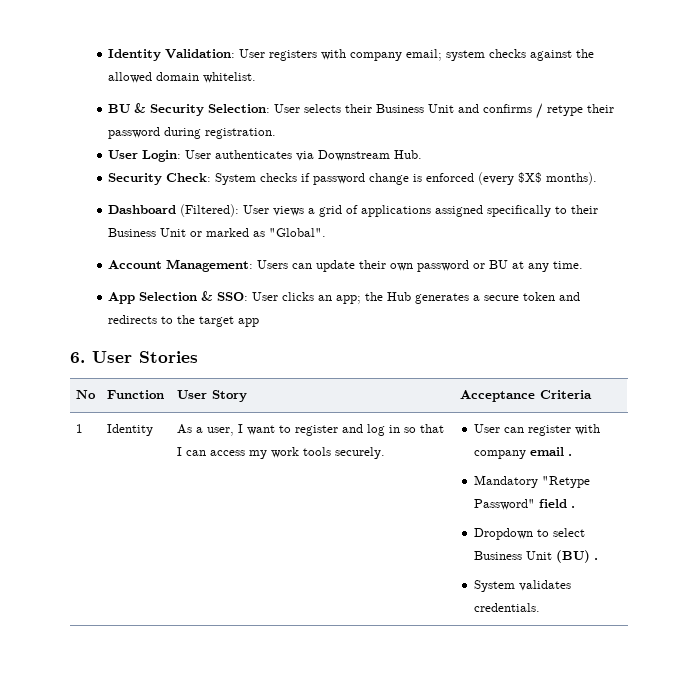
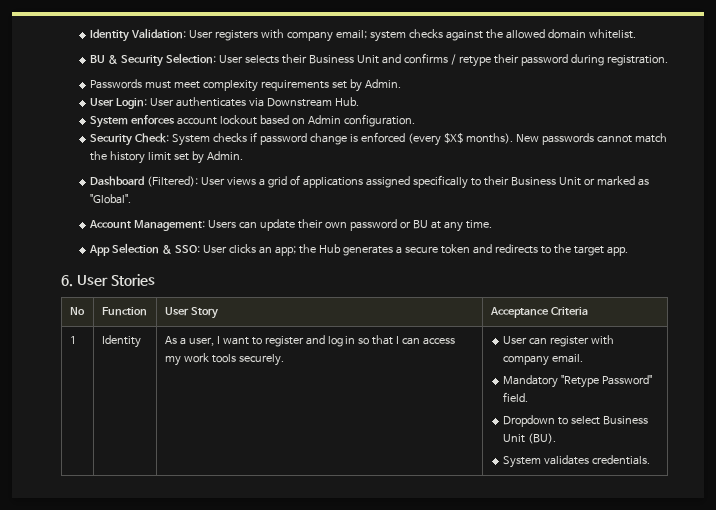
(277, 133) none -> [90,79,401,92] // Passwords must meet complexity requirements set by Admin.
(423, 154) none -> [90,114,415,128] // System enforces account lockout based on Admin configuration.
(598, 178) none -> [515,133,667,145] [90,151,244,164] New passwords cannot match the history limit set by Admin.
[238,318,260,327] app -> [606,246,628,256] app.
[530,447,573,456] email . -> [551,354,583,363] email.
[539,499,576,508] field . -> [502,392,528,402] field.
[556,550,599,563] (BU) . -> [527,433,556,444] (BU).

